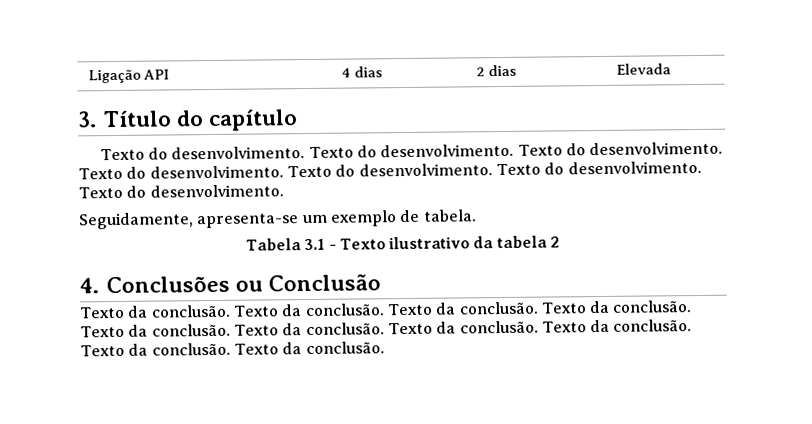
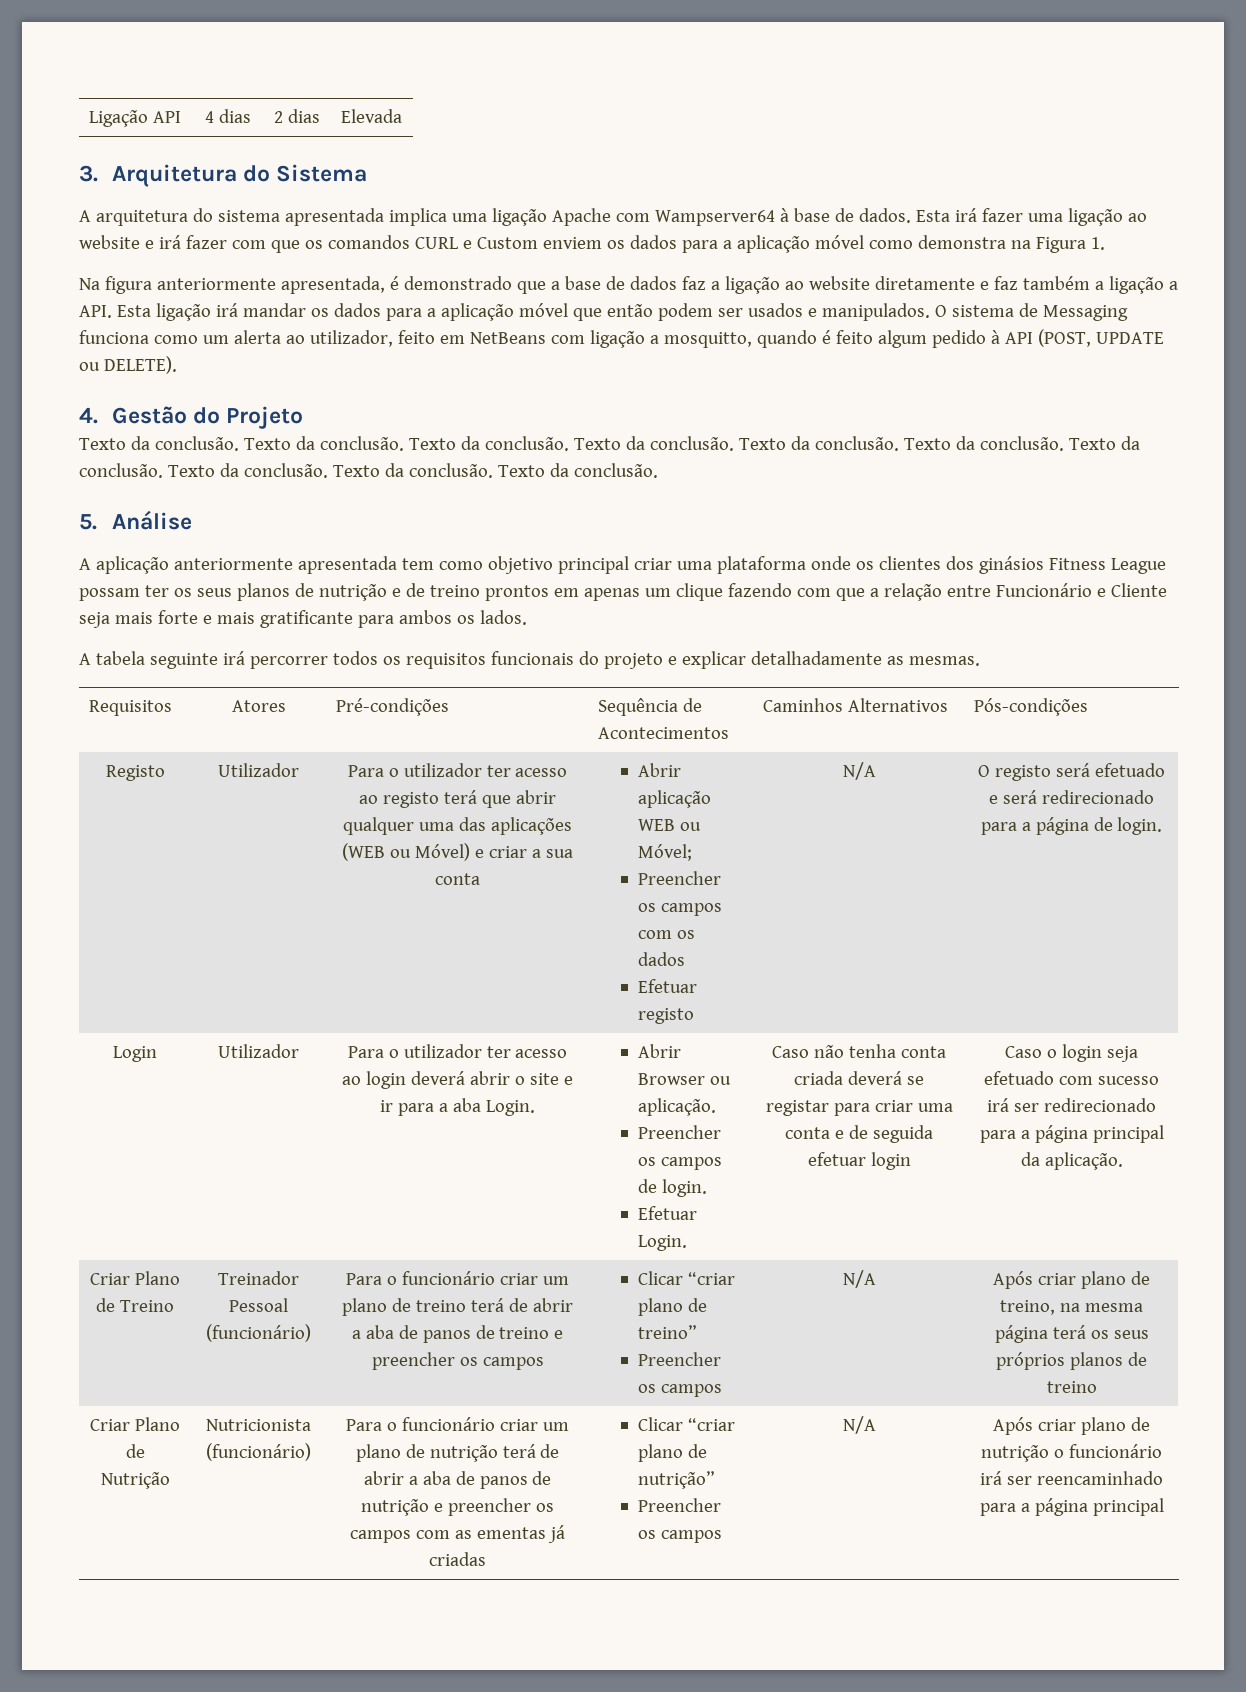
[103,109,299,132] [99,141,724,161] [78,160,702,180] [78,184,284,199] [78,209,477,230] [245,235,561,251] [79,273,382,294] Título do capítulo // Texto do desenvolvimento. Texto do desenvolvimento. Texto do desenvolvimento. Texto do desenvolvimento. Texto do desenvolvimento. Texto do desenvolvimento. Texto do desenvolvimento. // Seguidamente, apresenta-se um exemplo de tabela. // Tabela 3.1 - Texto ilustrativo da tabela 2 // 4. Conclusões ou Conclusão -> [111,164,368,187] [79,208,1147,226] [79,235,1105,253] [79,276,1178,294] [79,303,1128,321] [79,329,1164,348] [79,356,177,374] [79,406,304,429] Arquitetura do Sistema // A arquitetura do sistema apresentada implica uma ligação Apache com Wampserver64 à base de dados. Esta irá fazer uma ligação ao website e irá fazer com que os comandos CURL e Custom enviem os dados para a aplicação móvel como demonstra na Figura 1. // Na figura anteriormente apresentada, é demonstrado que a base de dados faz a ligação ao website diretamente e faz também a ligação a API. Esta ligação irá mandar os dados para a aplicação móvel que então podem ser usados e manipulados. O sistema de Messaging funciona como um alerta ao utilizador, feito em NetBeans com ligação a mosquitto, quando é feito algum pedido à API (POST, UPDATE ou DELETE). // 4. Gestão do Projeto
(385, 348) none -> [79,510,192,530] [79,556,1166,574] [79,583,1167,601] [79,610,527,628] [79,651,980,669] [89,700,173,716] [231,700,286,712] [336,698,450,716] [598,698,703,716] [598,727,730,739] [763,698,949,712] [974,698,1089,716] [105,765,165,781] [218,763,299,777] [347,763,568,777] [359,790,556,808] [343,817,572,835] [342,843,573,861] [435,873,480,885] [638,763,682,777] [638,790,712,808] [638,819,702,831] [638,844,693,861] [638,871,722,885] [638,903,723,916] [638,930,696,939] [638,952,686,966] [638,979,698,993] [638,1008,695,1024] [842,762,876,780] [978,763,1165,781] [989,790,1154,804] [980,817,1163,835] [113,1046,157,1062] [218,1044,299,1058] [347,1044,568,1058] [342,1071,573,1089] [380,1098,535,1116] [638,1044,682,1058] [638,1073,732,1085] [638,1098,717,1116] [638,1125,722,1139] [638,1157,723,1170] [638,1179,708,1197] [638,1206,698,1220] [638,1235,688,1251] [772,1044,946,1058] [794,1071,924,1085] [765,1100,953,1116] [785,1125,933,1143] [807,1152,911,1170] [1005,1044,1138,1062] [984,1071,1159,1085] [987,1098,1156,1112] [979,1125,1164,1143] [1020,1152,1123,1170] [90,1271,180,1285] [96,1298,174,1312] [218,1271,299,1285] [229,1298,288,1312] [206,1324,311,1342] [346,1271,569,1285] [342,1298,573,1316] [351,1325,564,1343] [371,1352,544,1370] [638,1271,736,1285] [638,1298,708,1316] [638,1325,698,1339] [638,1352,722,1366] [638,1384,723,1397] [842,1270,876,1288] [993,1271,1150,1289] [1000,1300,1143,1315] [994,1325,1149,1343] [996,1352,1147,1370] [1046,1381,1097,1393] [90,1417,180,1431] [125,1444,145,1458] [100,1472,170,1489] [206,1419,311,1431] [206,1443,311,1461] [346,1417,569,1431] [355,1444,560,1462] [363,1471,552,1489] [361,1498,554,1516] [350,1525,565,1543] [429,1552,486,1566] [638,1417,736,1431] [638,1444,708,1462] [638,1471,716,1489] [638,1498,722,1512] [638,1530,723,1543] [842,1416,876,1434] [993,1417,1150,1435] [981,1444,1162,1462] [980,1471,1163,1485] [979,1498,1164,1516] // 5. Análise // A aplicação anteriormente apresentada tem como objetivo principal criar uma plataforma onde os clientes dos ginásios Fitness League possam ter os seus planos de nutrição e de treino prontos em apenas um clique fazendo com que a relação entre Funcionário e Cliente seja mais forte e mais gratificante para ambos os lados. // A tabela seguinte irá percorrer todos os requisitos funcionais do projeto e explicar detalhadamente as mesmas. // Requisitos | Atores | Pré-condições | Sequência de Acontecimentos | Caminhos Alternativos | Pós-condições // Registo | Utilizador | Para o utilizador ter acesso ao registo terá que abrir qualquer uma das aplicações (WEB ou Móvel) e criar a sua conta | Abrir aplicação WEB ou Móvel; // Preencher os campos com os dados // Efetuar registo | N/A | O registo será efetuado e será redirecionado para a página de login. // Login | Utilizador | Para o utilizador ter acesso ao login deverá abrir o site e ir para a aba Login. | Abrir Browser ou aplicação. // Preencher os campos de login. // Efetuar Login. | Caso não tenha conta criada deverá se registar para criar uma conta e de seguida efetuar login | Caso o login seja efetuado com sucesso irá ser redirecionado para a página principal da aplicação. // Criar Plano de Treino | Treinador Pessoal (funcionário) | Para o funcionário criar um plano de treino terá de abrir a aba de panos de treino e preencher os campos | Clicar “criar plano de treino” // Preencher os campos | N/A | Após criar plano de treino, na mesma página terá os seus próprios planos de treino // Criar Plano de Nutrição | Nutricionista (funcionário) | Para o funcionário criar um plano de nutrição terá de abrir a aba de panos de nutrição e preencher os campos com as ementas já criadas | Clicar “criar plano de nutrição” // Preencher os campos | N/A | Após criar plano de nutrição o funcionário irá ser reencaminhado para a página principal

